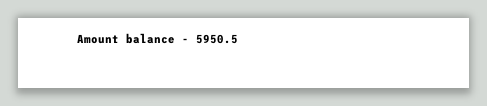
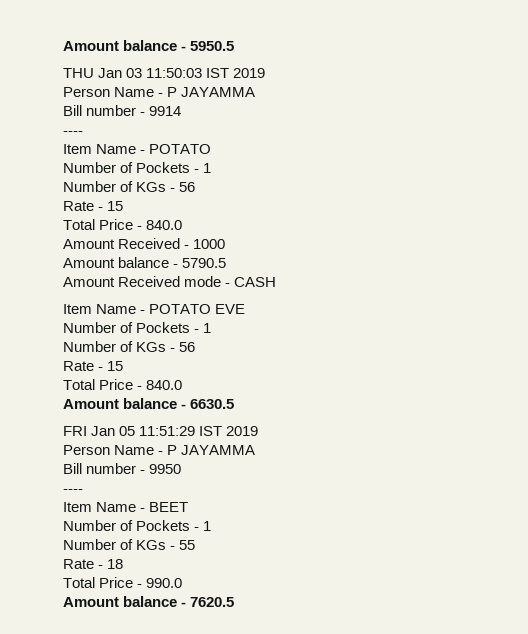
(238, 39) none -> [63,68,266,78] [63,87,256,97] [63,105,182,116] [63,131,83,135] [63,144,212,154] [63,162,212,173] [63,181,196,192] [63,201,124,211] [63,219,183,230] [63,238,226,249] [63,257,227,268] [63,276,277,287] [63,304,246,314] [63,322,212,333] [63,341,196,352] [63,361,124,371] [63,379,183,390] [63,398,235,409] [63,426,259,436] [63,445,256,455] [63,463,182,474] [63,489,83,493] [63,502,189,512] [63,520,212,531] [63,539,196,550] [63,559,124,569] [63,577,183,588] [63,596,235,607] // THU Jan 03 11:50:03 IST 2019 // Person Name - P JAYAMMA // Bill number - 9914 // ---- // Item Name - POTATO // Number of Pockets - 1 // Number of KGs - 56 // Rate - 15 // Total Price - 840.0 // Amount Received - 1000 // Amount balance - 5790.5 // Amount Received mode - CASH // Item Name - POTATO EVE // Number of Pockets - 1 // Number of KGs - 56 // Rate - 15 // Total Price - 840.0 // Amount balance - 6630.5 // FRI Jan 05 11:51:29 IST 2019 // Person Name - P JAYAMMA // Bill number - 9950 // ---- // Item Name - BEET // Number of Pockets - 1 // Number of KGs - 55 // Rate - 18 // Total Price - 990.0 // Amount balance - 7620.5

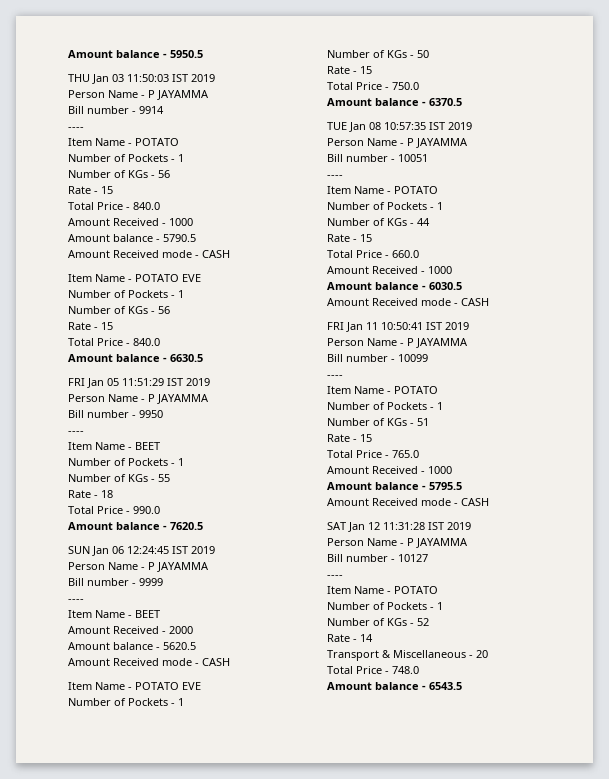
(235, 602) none -> [68,546,215,556] [68,562,209,572] [68,578,163,586] [68,599,84,602] [68,610,160,618] [68,626,193,634] [68,642,196,650] [68,658,230,666] [68,682,201,690] [68,698,184,706] [327,50,429,58] [327,66,372,74] [327,82,419,90] [327,98,462,106] [327,122,472,132] [327,138,468,148] [327,154,428,162] [327,175,343,178] [327,186,438,194] [327,202,443,210] [327,218,430,226] [327,234,372,242] [327,250,419,258] [327,266,452,274] [327,282,462,290] [327,298,489,306] [327,322,469,332] [327,338,468,348] [327,354,428,362] [327,375,343,378] [327,386,438,394] [327,402,443,410] [327,418,429,426] [327,434,372,442] [327,450,419,458] [327,466,452,474] [327,482,462,490] [327,498,489,506] [327,522,471,532] [327,538,468,548] [327,554,428,562] [327,575,343,578] [327,586,438,594] [327,602,443,610] [327,618,429,626] [327,634,373,642] [327,650,488,661] [327,666,419,674] [327,682,462,690] // SUN Jan 06 12:24:45 IST 2019 // Person Name - P JAYAMMA // Bill number - 9999 // ---- // Item Name - BEET // Amount Received - 2000 // Amount balance - 5620.5 // Amount Received mode - CASH // Item Name - POTATO EVE // Number of Pockets - 1 // Number of KGs - 50 // Rate - 15 // Total Price - 750.0 // Amount balance - 6370.5 // TUE Jan 08 10:57:35 IST 2019 // Person Name - P JAYAMMA // Bill number - 10051 // ---- // Item Name - POTATO // Number of Pockets - 1 // Number of KGs - 44 // Rate - 15 // Total Price - 660.0 // Amount Received - 1000 // Amount balance - 6030.5 // Amount Received mode - CASH // FRI Jan 11 10:50:41 IST 2019 // Person Name - P JAYAMMA // Bill number - 10099 // ---- // Item Name - POTATO // Number of Pockets - 1 // Number of KGs - 51 // Rate - 15 // Total Price - 765.0 // Amount Received - 1000 // Amount balance - 5795.5 // Amount Received mode - CASH // SAT Jan 12 11:31:28 IST 2019 // Person Name - P JAYAMMA // Bill number - 10127 // ---- // Item Name - POTATO // Number of Pockets - 1 // Number of KGs - 52 // Rate - 14 // Transport & Miscellaneous - 20 // Total Price - 748.0 // Amount balance - 6543.5

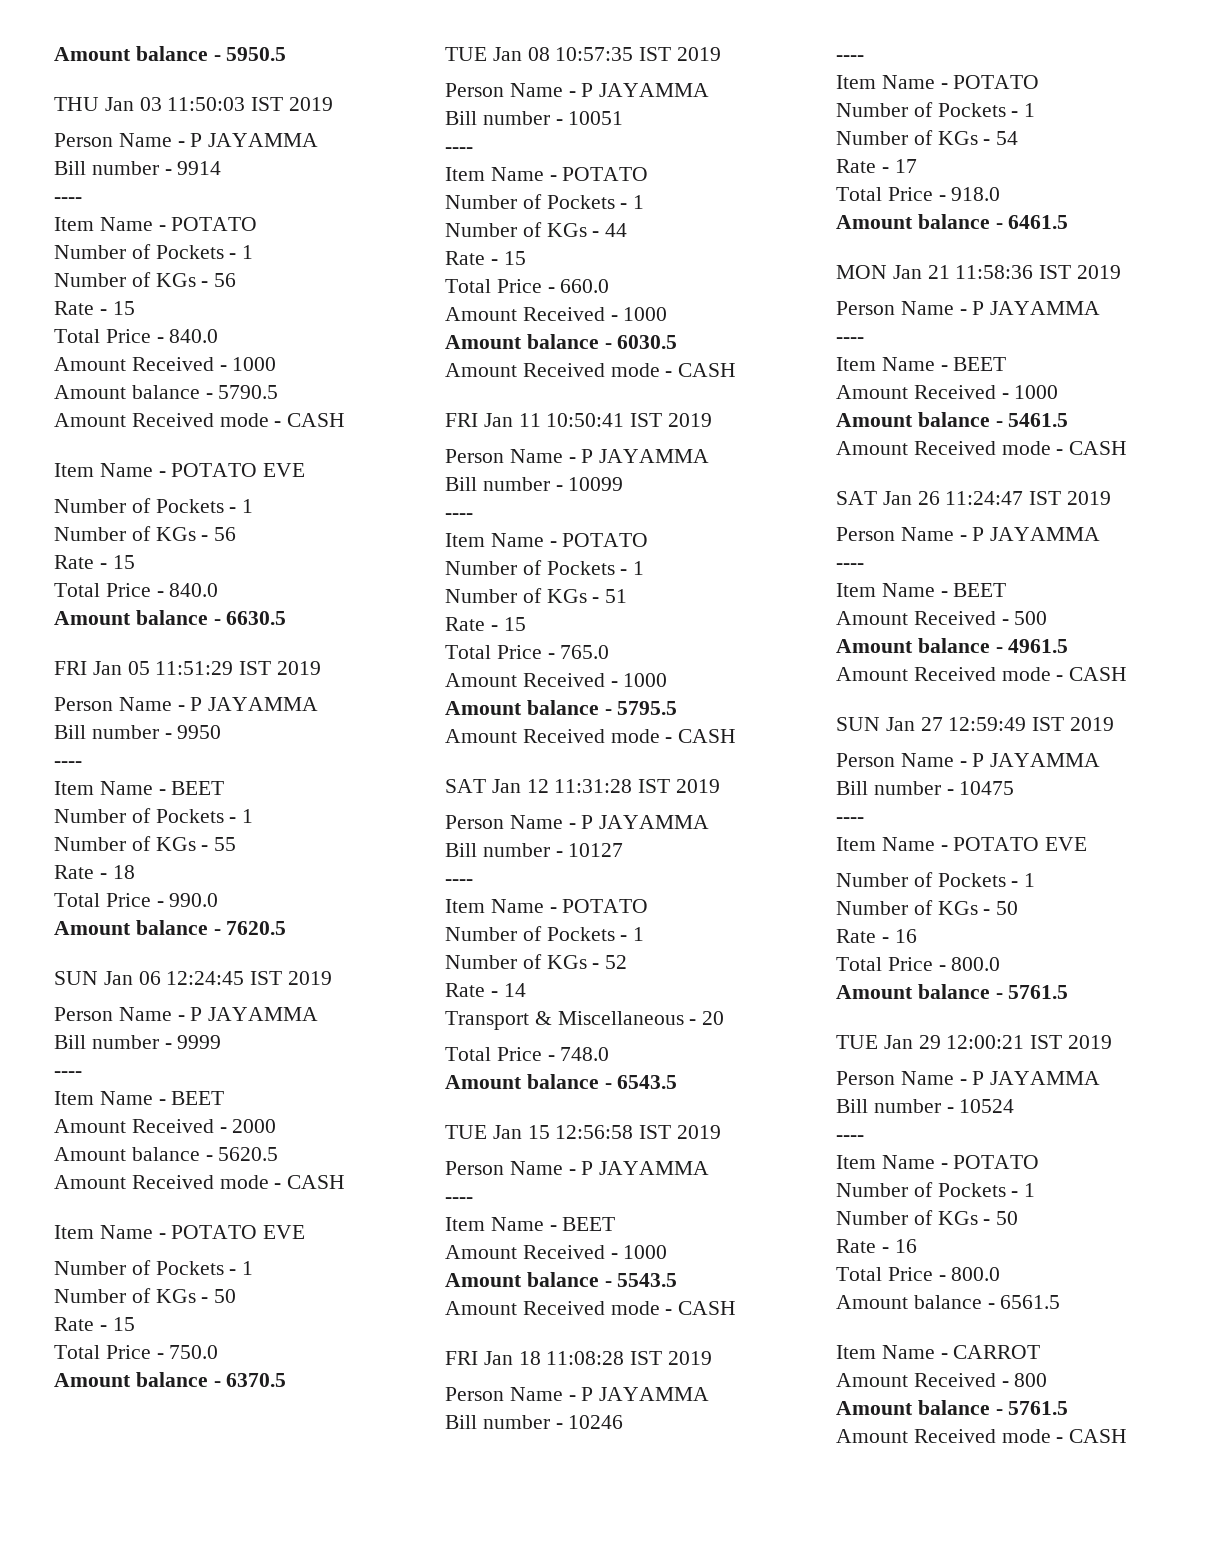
(462, 686) none -> [445,1125,722,1139] [445,1161,710,1175] [445,1197,473,1203] [445,1217,616,1231] [445,1245,668,1259] [445,1272,678,1287] [445,1301,737,1315] [445,1351,713,1365] [445,1387,710,1401] [445,1415,624,1429] [836,55,864,61] [836,75,1040,89] [836,102,1036,117] [836,130,1019,145] [836,159,917,173] [836,187,1001,201] [836,214,1069,229] [836,265,1122,279] [836,301,1101,315] [836,337,864,343] [836,357,1007,371] [836,385,1059,399] [836,412,1069,427] [836,441,1128,455] [836,491,1112,505] [836,527,1101,541] [836,563,864,569] [836,583,1007,597] [836,611,1048,625] [836,638,1069,653] [836,667,1128,681] [836,717,1115,731] [836,753,1101,767] [836,781,1015,795] [836,817,864,823] [836,837,1088,851] [836,872,1036,887] [836,900,1019,915] [836,929,917,943] [836,957,1001,971] [836,984,1069,999] [836,1035,1113,1049] [836,1071,1101,1085] [836,1099,1015,1113] [836,1135,864,1141] [836,1155,1040,1169] [836,1182,1036,1197] [836,1210,1019,1225] [836,1239,917,1253] [836,1267,1001,1281] [836,1295,1061,1309] [836,1345,1041,1359] [836,1373,1048,1387] [836,1400,1069,1415] [836,1429,1128,1443] // TUE Jan 15 12:56:58 IST 2019 // Person Name - P JAYAMMA // ---- // Item Name - BEET // Amount Received - 1000 // Amount balance - 5543.5 // Amount Received mode - CASH // FRI Jan 18 11:08:28 IST 2019 // Person Name - P JAYAMMA // Bill number - 10246 // ---- // Item Name - POTATO // Number of Pockets - 1 // Number of KGs - 54 // Rate - 17 // Total Price - 918.0 // Amount balance - 6461.5 // MON Jan 21 11:58:36 IST 2019 // Person Name - P JAYAMMA // ---- // Item Name - BEET // Amount Received - 1000 // Amount balance - 5461.5 // Amount Received mode - CASH // SAT Jan 26 11:24:47 IST 2019 // Person Name - P JAYAMMA // ---- // Item Name - BEET // Amount Received - 500 // Amount balance - 4961.5 // Amount Received mode - CASH // SUN Jan 27 12:59:49 IST 2019 // Person Name - P JAYAMMA // Bill number - 10475 // ---- // Item Name - POTATO EVE // Number of Pockets - 1 // Number of KGs - 50 // Rate - 16 // Total Price - 800.0 // Amount balance - 5761.5 // TUE Jan 29 12:00:21 IST 2019 // Person Name - P JAYAMMA // Bill number - 10524 // ---- // Item Name - POTATO // Number of Pockets - 1 // Number of KGs - 50 // Rate - 16 // Total Price - 800.0 // Amount balance - 6561.5 // Item Name - CARROT // Amount Received - 800 // Amount balance - 5761.5 // Amount Received mode - CASH

